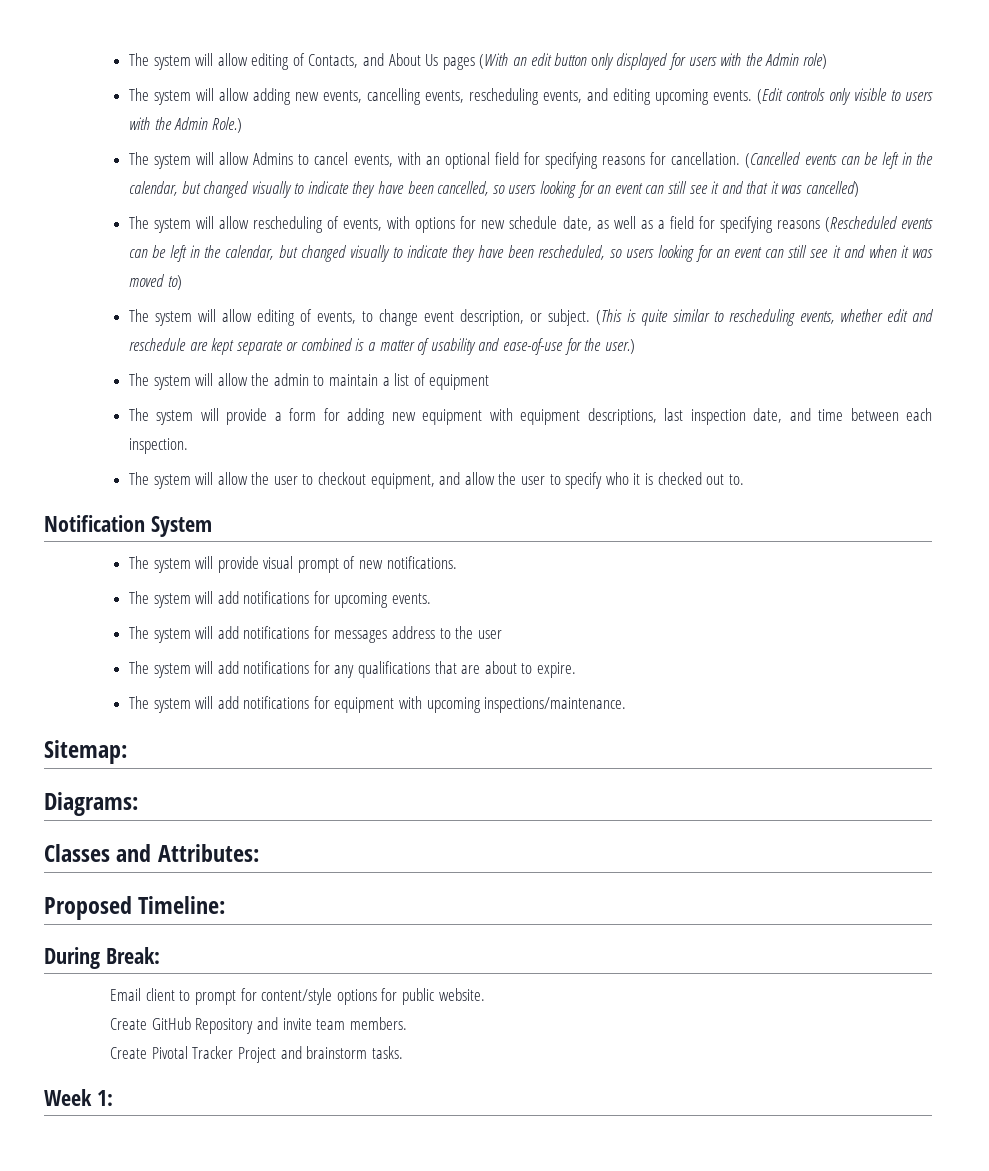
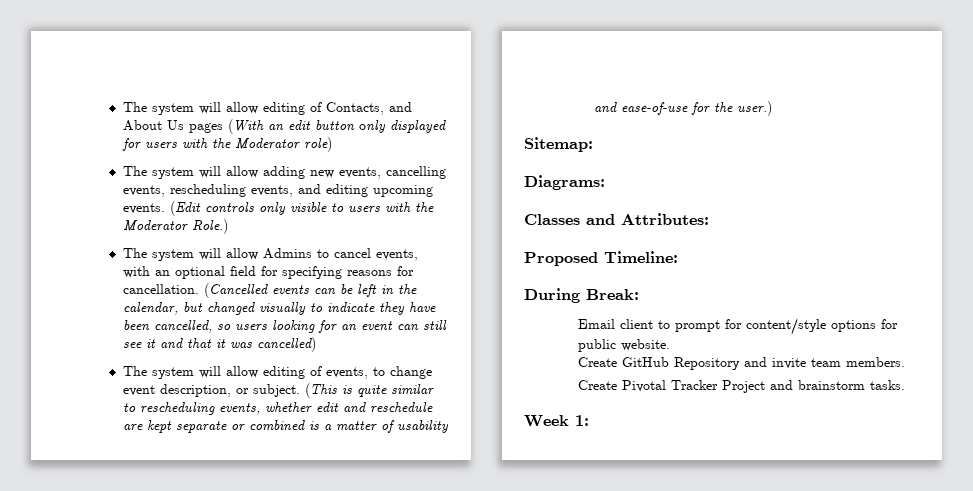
[765,53,800,66] Admin -> [234,138,300,150] Moderator
[174,117,209,130] Admin -> [122,220,188,232] Moderator
[128,216,933,233] [128,245,934,262] [128,274,182,290] // The system will allow rescheduling of events, with options for new schedule date, as well as a field for specifying reasons (Rescheduled events can be left in the calendar, but changed visually to indicate they have been rescheduled, so users looking for an event can still see it and when it was moved to) -> (316, 344) none
[128,373,490,390] [128,408,933,425] [128,438,188,454] [128,472,744,489] [44,515,212,537] [128,556,457,573] [128,591,432,608] [128,626,502,643] [128,661,576,678] [128,696,627,713] // The system will allow the admin to maintain a list of equipment // The system will provide a form for adding new equipment with equipment descriptions, last inspection date, and time between each inspection. // The system will allow the user to checkout equipment, and allow the user to specify who it is checked out to. // Notification System // The system will provide visual prompt of new notifications. // The system will add notifications for upcoming events. // The system will add notifications for messages address to the user // The system will add notifications for any qualifications that are about to expire. // The system will add notifications for equipment with upcoming inspections/maintenance. -> (772, 108) none

